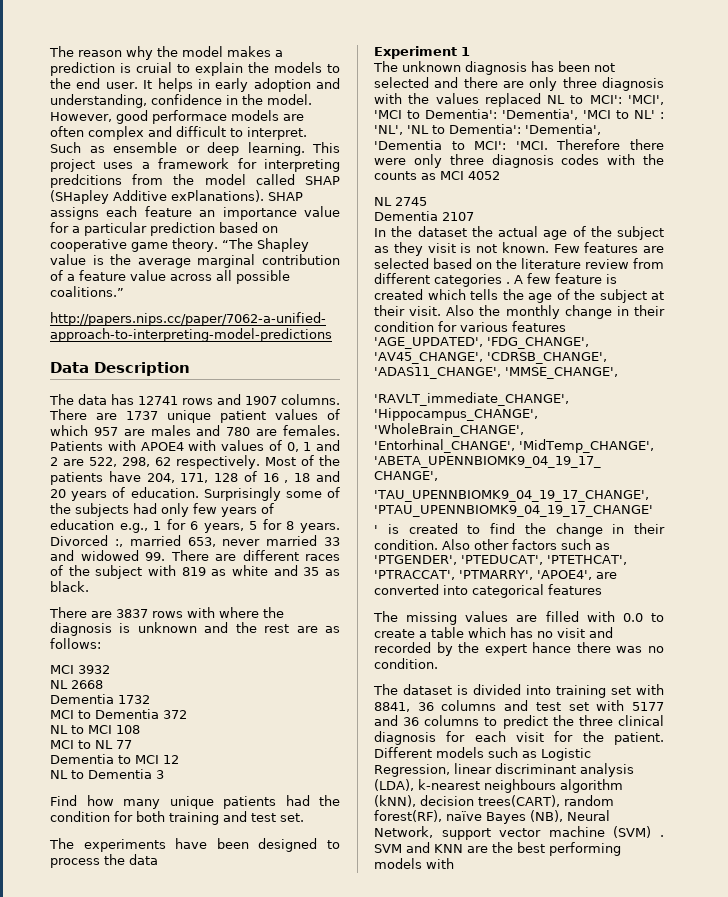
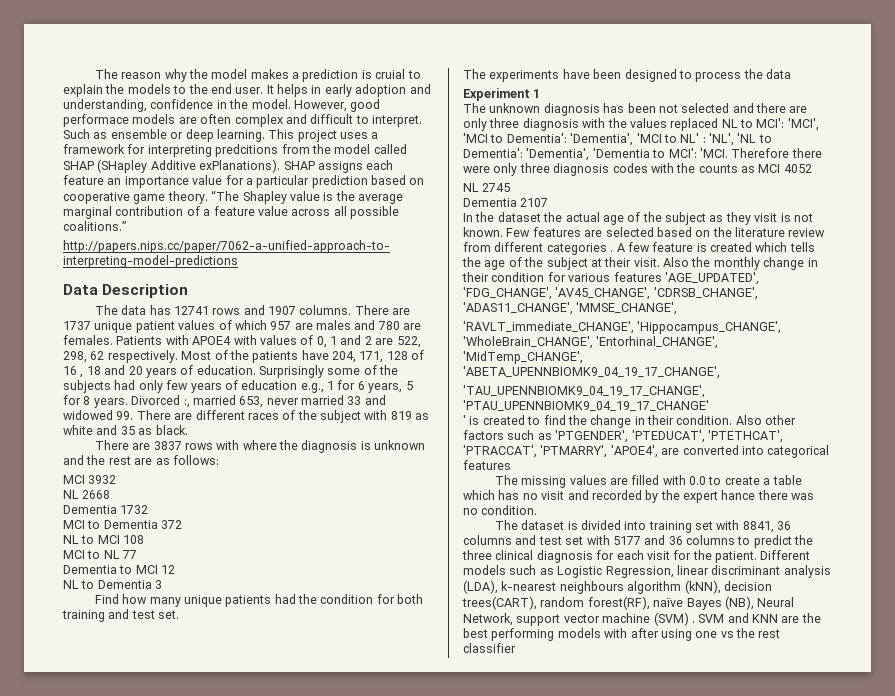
(454, 863) none -> [630,628,781,641] [463,643,516,653] after using one vs the rest classifier

